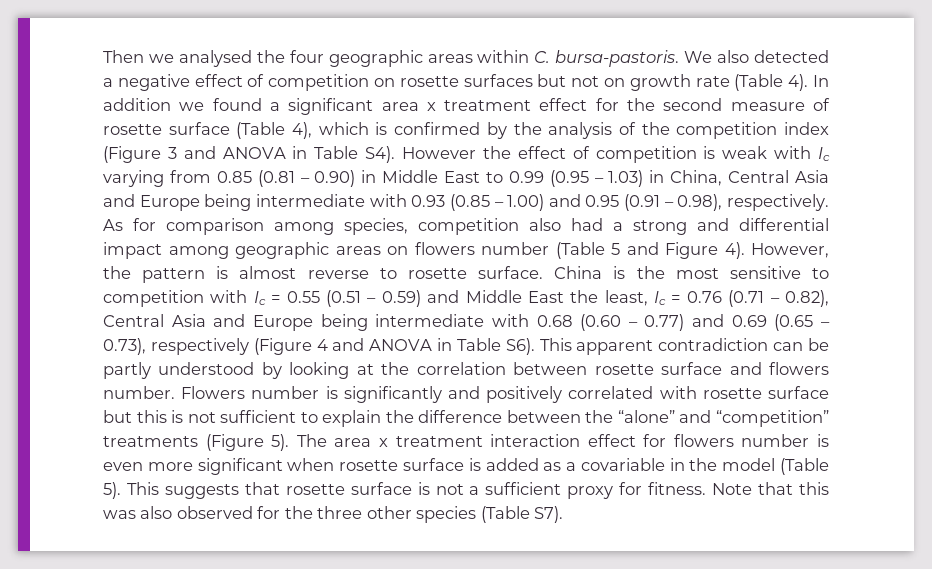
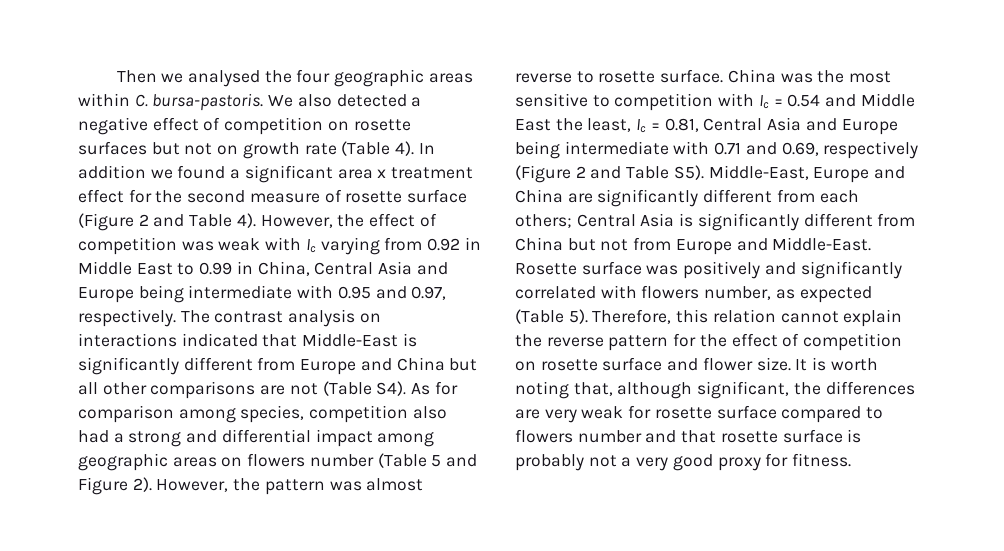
[236,122,830,139] [103,146,716,163] (Table 4), which is confirmed by the analysis of the competition index (Figure 3 and ANOVA in Table S4). However the effect of competition is -> [78,213,437,231] [78,237,214,255] (Figure 2 and Table 4). However, the effect of competition was
[216,170,356,187] 0.85 (0.81 – 0.90) -> [427,238,461,251] 0.92
[549,170,644,187] (0.95 – 1.03) -> (233, 268) none
[411,194,829,211] 0.93 (0.85 – 1.00) and 0.95 (0.91 – 0.98), respectively. -> [337,286,447,300] [78,309,381,327] [78,333,417,347] [78,357,478,375] [78,381,407,399] 0.95 and 0.97, respectively. The contrast analysis on interactions indicated that Middle-East is significantly different from Europe and China but all other comparisons are not (Table S4).
[724,242,745,259] 4). -> [132,477,152,492] 2).
[216,266,229,279] is -> [329,481,362,491] was
[613,266,626,279] is -> [780,73,813,83] was
[286,290,421,307] 0.55 (0.51 – 0.59) -> [787,94,821,107] 0.54
[686,290,830,307] [103,314,830,331] [103,338,829,355] [103,362,830,379] [103,386,830,403] [103,410,830,427] [103,434,830,451] [103,458,830,475] [103,482,239,499] 0.76 (0.71 – 0.82), Central Asia and Europe being intermediate with 0.68 (0.60 – 0.77) and 0.69 (0.65 – 0.73), respectively (Figure 4 and ANOVA in Table S6). This apparent contradiction can be partly understood by looking at the correlation between rosette surface and flowers number. Flowers number is significantly and positively correlated with rosette surface but this is not sufficient to explain the difference between the “alone” and “competition” treatments (Figure 5). The area x treatment interaction effect for flowers number is even more significant when rosette surface is added as a covariable in the model (Table 5). This suggests -> [664,117,898,135] [515,141,919,159] [515,165,906,183] [515,189,859,207] [515,213,916,231] [515,237,872,255] [515,261,902,279] [515,285,872,303] [515,309,903,327] [515,333,903,351] [515,357,878,371] [515,381,915,399] [515,405,884,423] [515,429,677,443] 0.81, Central Asia and Europe being intermediate with 0.71 and 0.69, respectively (Figure 2 and Table S5). Middle-East, Europe and China are significantly different from each others; Central Asia is significantly different from China but not from Europe and Middle-East. Rosette surface was positively and significantly correlated with flowers number, as expected (Table 5). Therefore, this relation cannot explain the reverse pattern for the effect of competition on rosette surface and flower size. It is worth noting that, although significant, the differences are very weak for rosette surface compared to flowers number and
(430, 488) none -> [515,454,584,471] probably
[485,482,562,495] sufficient -> [636,454,713,471] very good
[712,482,830,495] [103,506,564,523] Note that this was also observed for the three other species (Table S7). -> (852, 460) none

